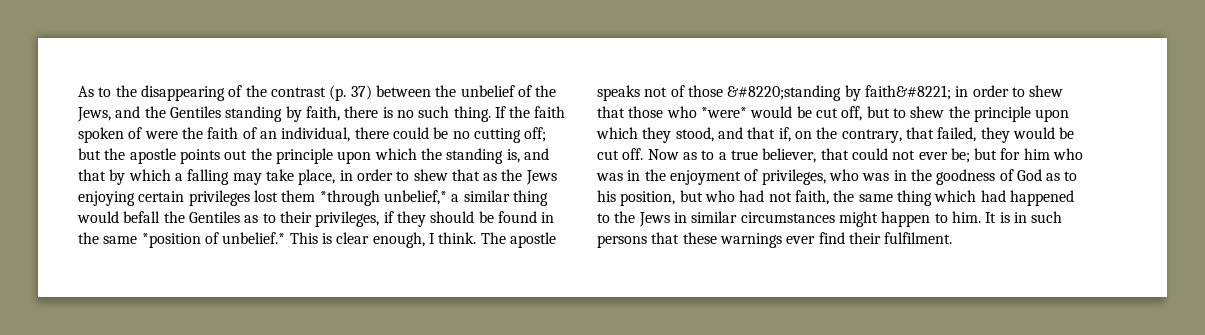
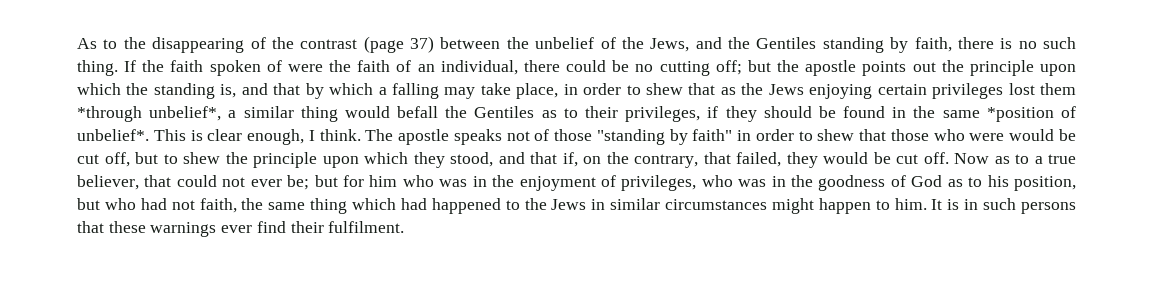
[329,85,347,101] (p. -> [363,36,404,53] (page
[383,190,447,205] unbelief,* -> [149,106,222,121] unbelief*,
[222,232,286,244] unbelief.* -> [77,129,149,141] unbelief*.
[727,85,951,101] &#8220;standing by faith&#8221; -> [596,129,733,145] "standing by faith"
[700,107,747,118] *were* -> [969,133,1005,141] were

